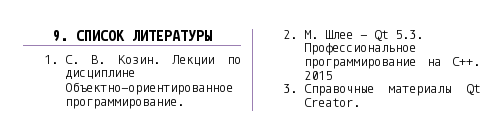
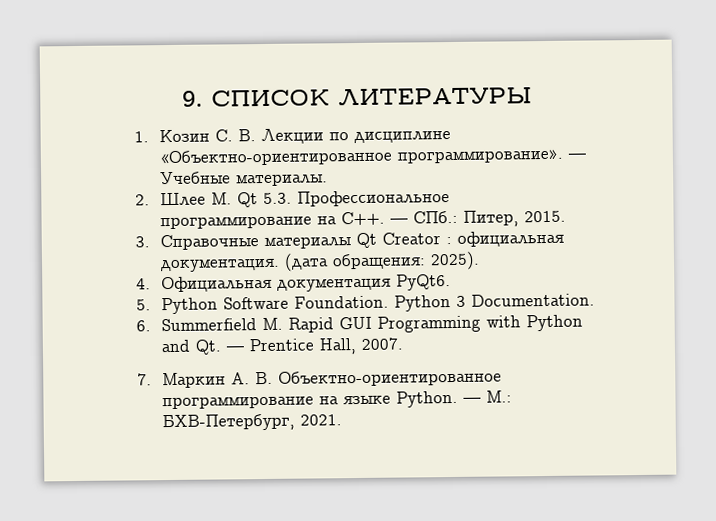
(58, 59) none -> [158,129,210,143] Козин
[117,55,160,64] Козин. -> (256, 135) none
[64,82,233,95] [64,99,184,109] [282,30,367,39] Объектно-ориентированное программирование. // 2. М. Шлее - -> [158,148,586,167] [159,171,328,187] [134,192,232,207] «Объектно-ориентированное программирование». — Учебные материалы. // 2. Шлее М.
[303,71,332,80] 2015 -> [389,210,566,227] — СПб.: Питер, 2015.
[303,98,360,107] Creator. -> [381,230,564,247] [159,251,480,273] [135,274,451,293] [135,293,595,315] [135,314,583,333] [160,337,403,355] [136,369,502,389] [161,390,512,410] [161,413,342,432] Creator : официальная документация. (дата обращения: 2025). // 4. Официальная документация PyQt6. // 5. Python Software Foundation. Python 3 Documentation. // 6. Summerfield M. Rapid GUI Programming with Python and Qt. — Prentice Hall, 2007. // 7. Маркин А. В. Объектно-ориентированное программирование на языке Python. — М.: БХВ-Петербург, 2021.

